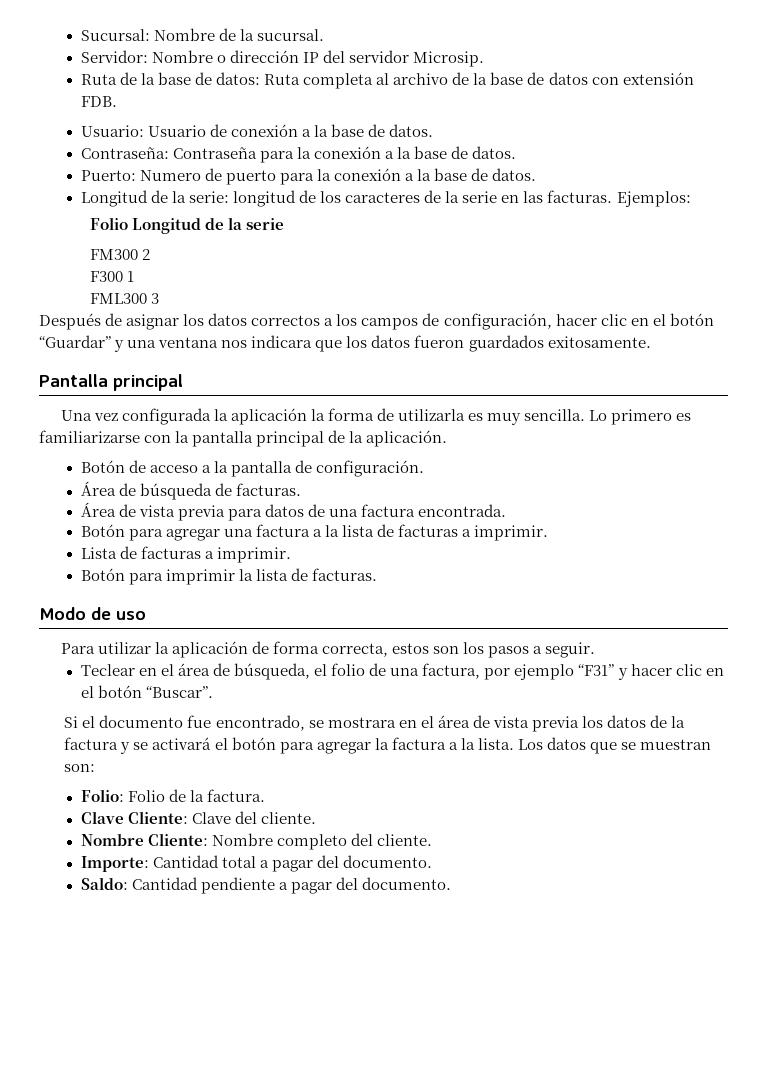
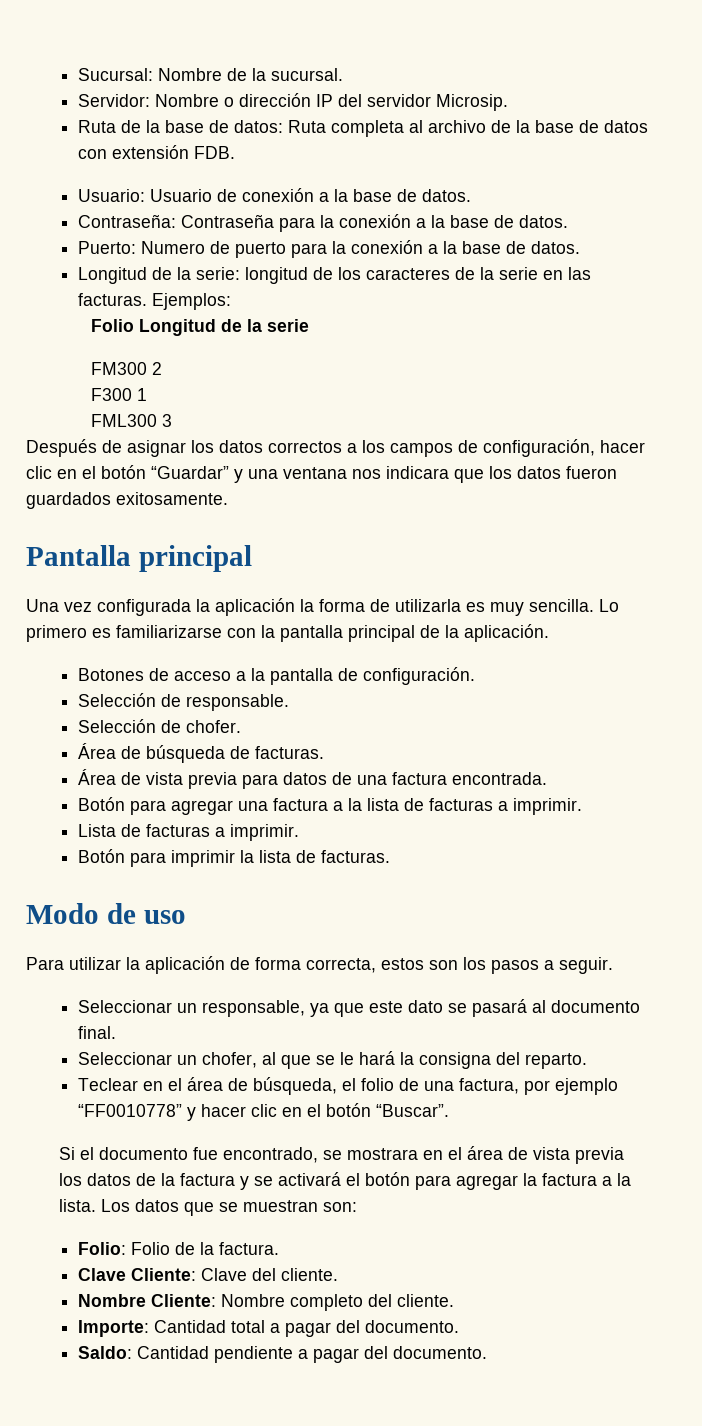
[80,460,125,473] Botón -> [77,668,144,681] Botones
(425, 468) none -> [77,693,289,711] [77,719,241,733] // Selección de responsable. // Selección de chofer.
(596, 650) none -> [77,999,640,1017] [77,1026,116,1039] [77,1051,587,1069] // Seleccionar un responsable, ya que este dato se pasará al documento final. // Seleccionar un chofer, al que se le hará la consigna del reparto.
[578,664,615,676] “F31” -> [77,1104,182,1117] “FF0010778”

